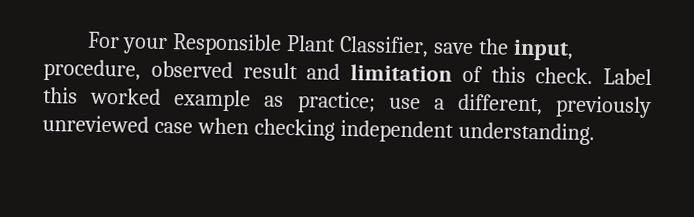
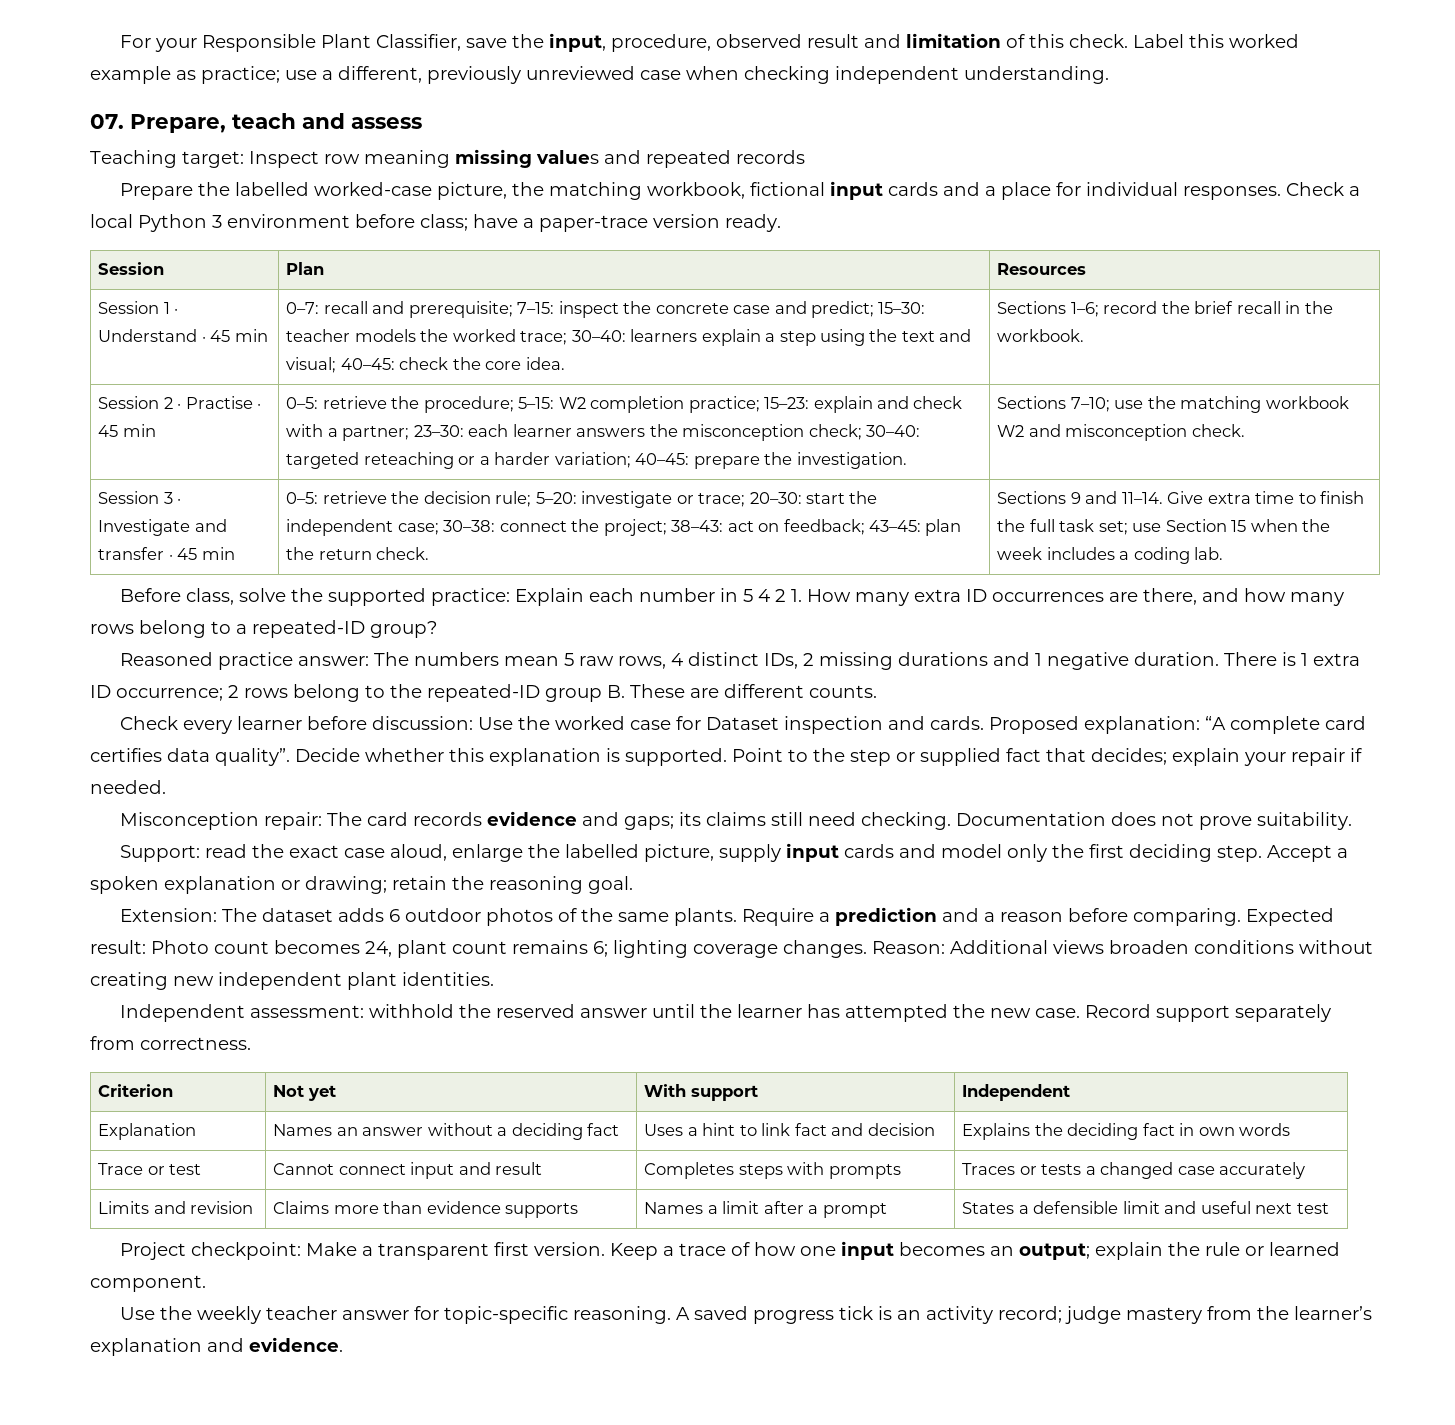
(595, 133) none -> [90,113,422,133] [90,149,805,168] [119,181,1360,200] [90,214,781,232] [98,262,165,275] [286,262,325,275] [997,263,1087,275] [98,301,179,314] [98,329,268,342] [286,301,926,318] [286,329,972,346] [286,357,565,373] [997,301,1333,317] [997,329,1085,342] [98,396,262,409] [98,424,156,437] [286,396,963,413] [286,424,920,441] [286,452,907,469] [997,396,1349,413] [997,424,1245,441] [98,491,182,504] [98,519,227,536] [98,547,235,560] [286,491,878,508] [286,519,962,536] [286,547,430,560] [997,491,1365,504] [997,519,1331,535] [997,547,1224,564] [119,588,1344,606] [90,620,437,638] [119,652,1360,670] [90,684,877,702] [119,716,1366,734] [90,748,1362,766] [90,780,166,794] [119,811,1352,830] [119,843,1348,862] [90,876,633,894] [119,907,1334,926] [90,940,1373,958] [90,972,494,990] [119,1004,1331,1022] [90,1036,251,1050] [98,1084,174,1097] [273,1085,337,1101] [644,1084,759,1101] [962,1084,1071,1101] [98,1123,197,1140] [273,1123,620,1140] [644,1123,935,1136] [962,1123,1291,1140] [98,1163,202,1175] [273,1162,543,1179] [644,1162,901,1179] [962,1162,1306,1179] [98,1201,254,1214] [273,1201,579,1218] [644,1201,887,1218] [962,1201,1329,1214] [119,1241,1340,1260] [90,1275,206,1292] [119,1306,1372,1324] [90,1337,343,1356] // 07. Prepare, teach and assess // Teaching target: Inspect row meaning missing values and repeated records // Prepare the labelled worked-case picture, the matching workbook, fictional input cards and a place for individual responses. Check a local Python 3 environment before class; have a paper-trace version ready. // Session | Plan | Resources // Session 1 · Understand · 45 min | 0–7: recall and prerequisite; 7–15: inspect the concrete case and predict; 15–30: teacher models the worked trace; 30–40: learners explain a step using the text and visual; 40–45: check the core idea. | Sections 1–6; record the brief recall in the workbook. // Session 2 · Practise · 45 min | 0–5: retrieve the procedure; 5–15: W2 completion practice; 15–23: explain and check with a partner; 23–30: each learner answers the misconception check; 30–40: targeted reteaching or a harder variation; 40–45: prepare the investigation. | Sections 7–10; use the matching workbook W2 and misconception check. // Session 3 · Investigate and transfer · 45 min | 0–5: retrieve the decision rule; 5–20: investigate or trace; 20–30: start the independent case; 30–38: connect the project; 38–43: act on feedback; 43–45: plan the return check. | Sections 9 and 11–14. Give extra time to finish the full task set; use Section 15 when the week includes a coding lab. // Before class, solve the supported practice: Explain each number in 5 4 2 1. How many extra ID occurrences are there, and how many rows belong to a repeated-ID group? // Reasoned practice answer: The numbers mean 5 raw rows, 4 distinct IDs, 2 missing durations and 1 negative duration. There is 1 extra ID occurrence; 2 rows belong to the repeated-ID group B. These are different counts. // Check every learner before discussion: Use the worked case for Dataset inspection and cards. Proposed explanation: “A complete card certifies data quality”. Decide whether this explanation is supported. Point to the step or supplied fact that decides; explain your repair if needed. // Misconception repair: The card records evidence and gaps; its claims still need checking. Documentation does not prove suitability. // Support: read the exact case aloud, enlarge the labelled picture, supply input cards and model only the first deciding step. Accept a spoken explanation or drawing; retain the reasoning goal. // Extension: The dataset adds 6 outdoor photos of the same plants. Require a prediction and a reason before comparing. Expected result: Photo count becomes 24, plant count remains 6; lighting coverage changes. Reason: Additional views broaden conditions without creating new independent plant identities. // Independent assessment: withhold the reserved answer until the learner has attempted the new case. Record support separately from correctness. // Criterion | Not yet | With support | Independent // Explanation | Names an answer without a deciding fact | Uses a hint to link fact and decision | Explains the deciding fact in own words // Trace or test | Cannot connect input and result | Completes steps with prompts | Traces or tests a changed case accurately // Limits and revision | Claims more than evidence supports | Names a limit after a prompt | States a defensible limit and useful next test // Project checkpoint: Make a transparent first version. Keep a trace of how one input becomes an output; explain the rule or learned component. // Use the weekly teacher answer for topic-specific reasoning. A saved progress tick is an activity record; judge mastery from the learner’s explanation and evidence.

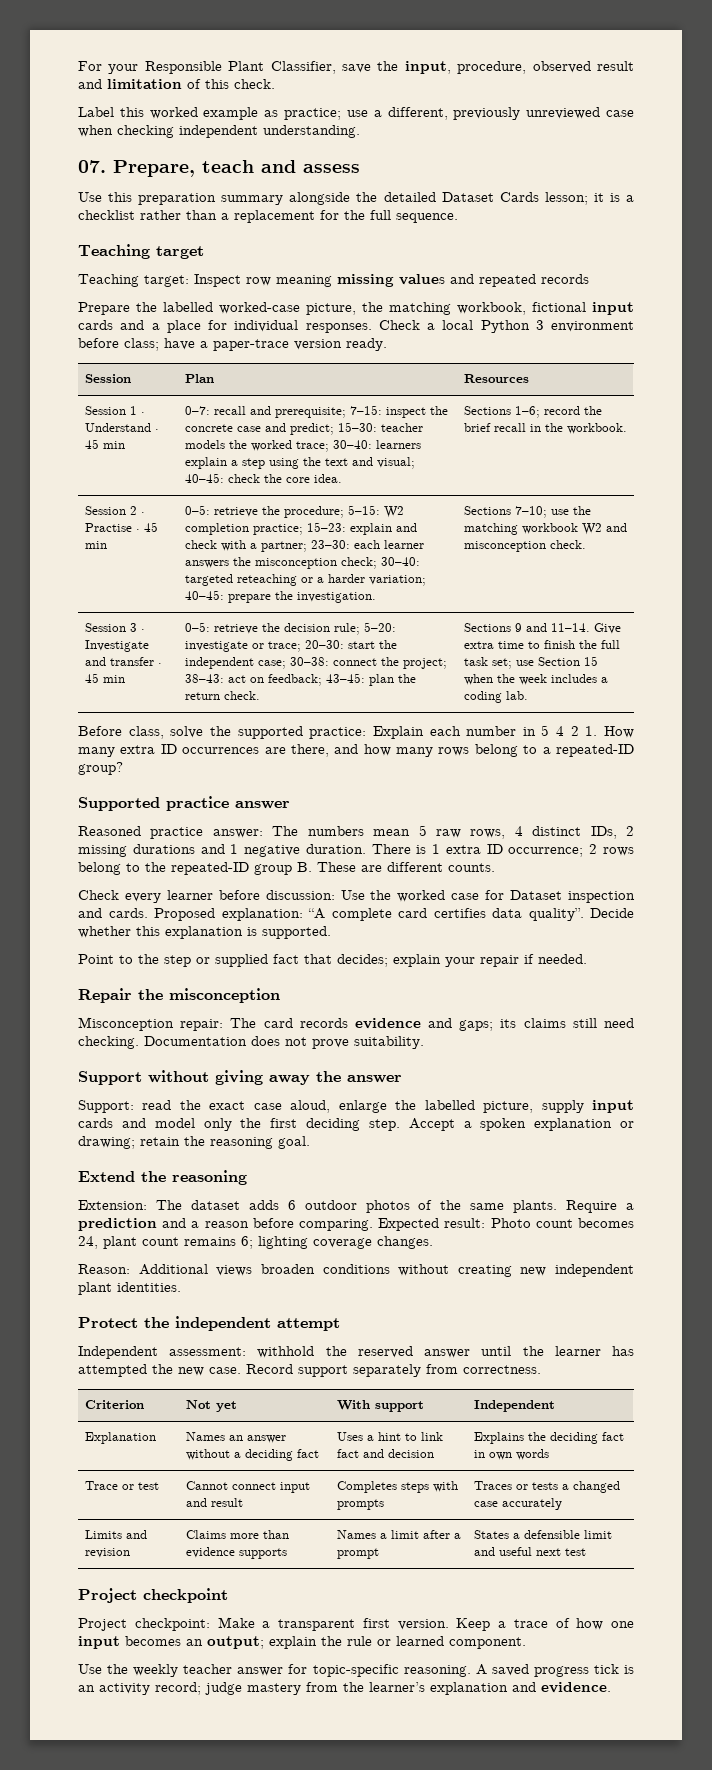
(1128, 41) none -> (275, 84) //
(422, 123) none -> [78,192,634,205] [78,210,458,223] [78,244,204,259] // Use this preparation summary alongside the detailed Dataset Cards lesson; it is a checklist rather than a replacement for the full sequence. // Teaching target
(437, 629) none -> [78,796,290,811] // Supported practice answer
(727, 757) none -> (331, 932) //
(166, 787) none -> [78,988,280,1003] // Repair the misconception
(1352, 821) none -> [78,1070,402,1085] // Support without giving away the answer
(633, 885) none -> [78,1170,247,1185] // Extend the reasoning
(867, 949) none -> (433, 1242) //
(494, 979) none -> [78,1316,340,1331] // Protect the independent attempt
(1329, 1208) none -> [78,1588,228,1603] // Project checkpoint

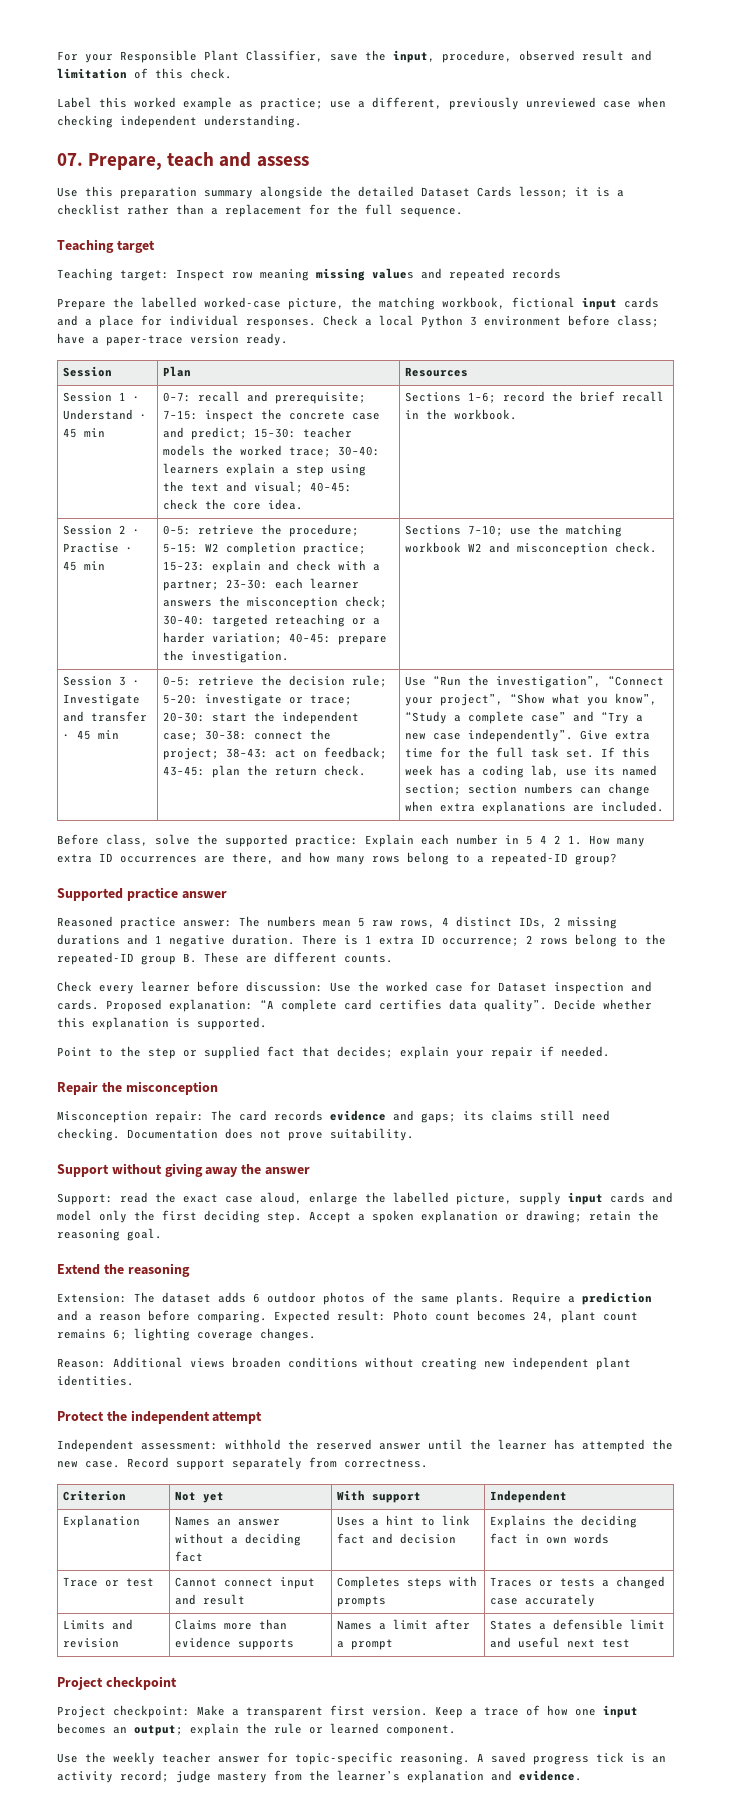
[463,623,590,632] Sections 9 and 11–14. -> [405,675,665,688] [405,693,658,706] [405,711,644,724] [405,729,574,742] Use “Run the investigation”, “Connect your project”, “Show what you know”, “Study a complete case” and “Try a new case independently”.
[527,640,575,649] to finish -> [440,747,462,758] for
[491,656,598,669] [463,674,608,685] [463,691,528,703] set; use Section 15 when the week includes a coding lab. -> [566,747,651,758] [405,765,658,778] [405,783,651,796] [405,801,665,814] set. If this week has a coding lab, use its named section; section numbers can change when extra explanations are included.

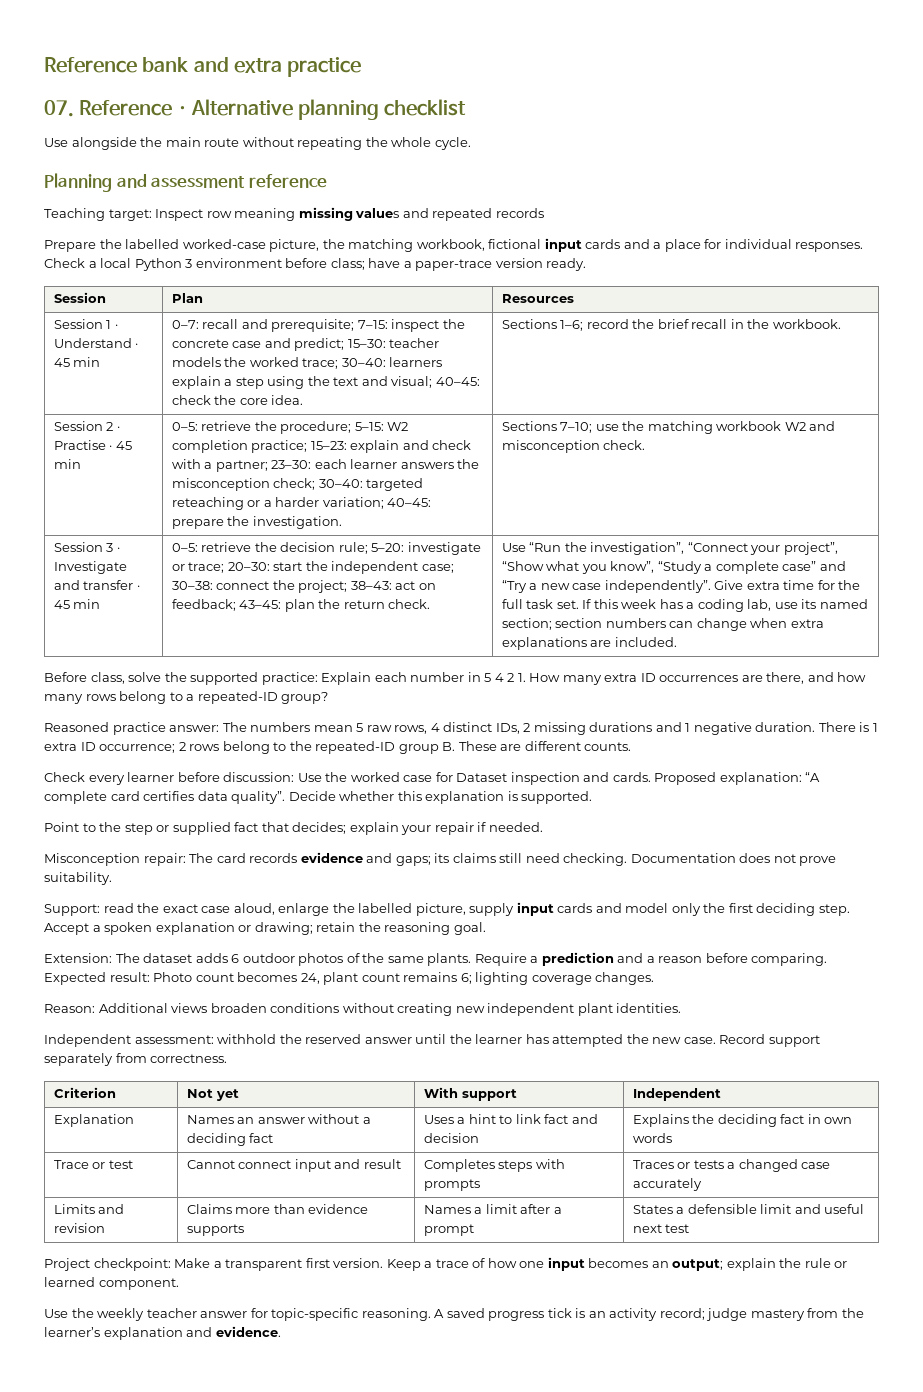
[57,50,652,63] [57,68,232,79] [57,97,666,110] [57,115,302,128] [57,152,309,170] [57,186,624,199] [57,204,463,217] [57,239,155,253] For your Responsible Plant Classifier, save the input, procedure, observed result and limitation of this check. // Label this worked example as practice; use a different, previously unreviewed case when checking independent understanding. // 07. Prepare, teach and assess // Use this preparation summary alongside the detailed Dataset Cards lesson; it is a checklist rather than a replacement for the full sequence. // Teaching target -> [44,57,362,77] [44,99,467,120] [44,137,471,150] [44,173,327,192] Reference bank and extra practice // 07. Reference · Alternative planning checklist // Use alongside the main route without repeating the whole cycle. // Planning and assessment reference
[57,887,227,901] // Supported practice answer -> (329, 698) none
[57,1081,218,1095] // Repair the misconception -> (543, 827) none
[57,1163,310,1177] // Support without giving away the answer -> (112, 878) none
[57,1263,190,1277] // Extend the reasoning -> (486, 928) none
[57,1410,263,1424] // Protect the independent attempt -> (682, 1008) none
[57,1676,177,1690] // Project checkpoint -> (690, 1228) none

